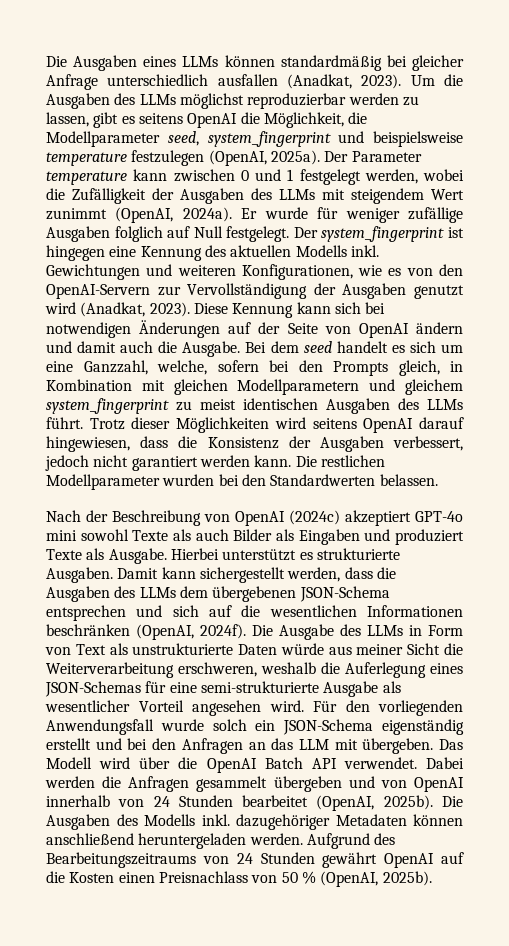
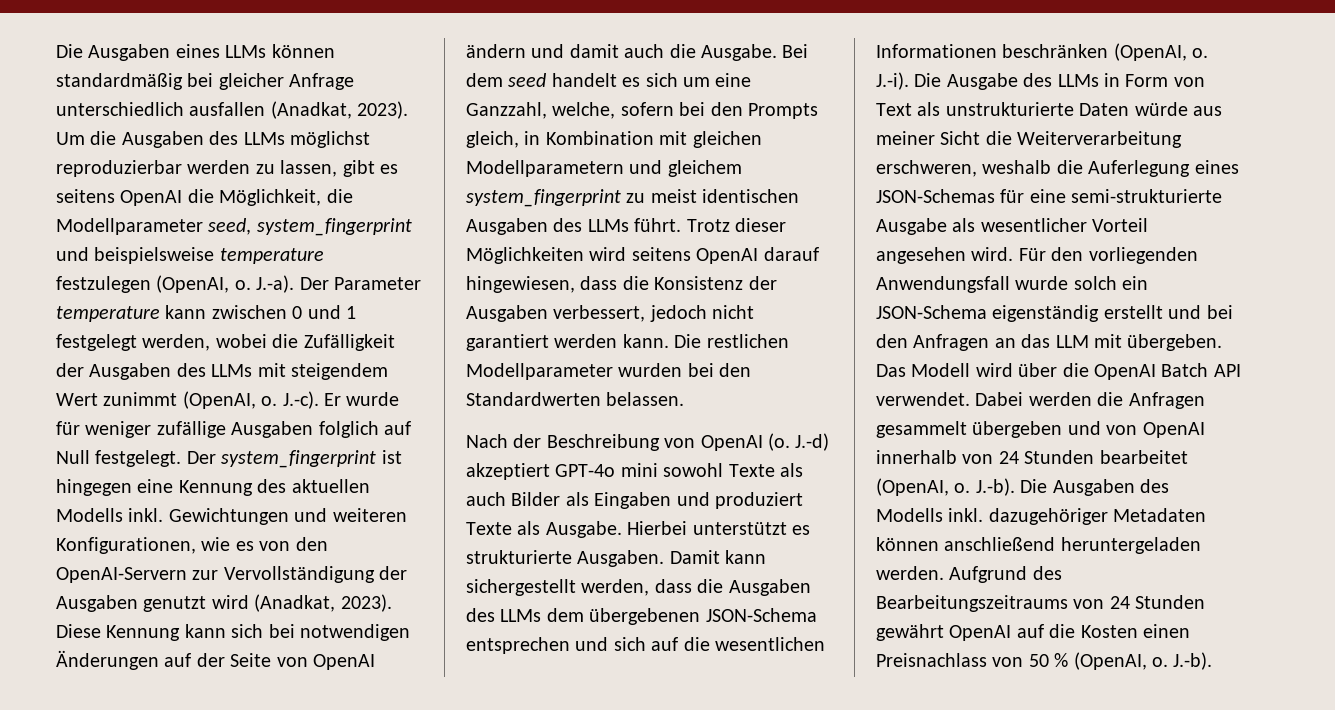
[270,150,320,165] 2025a). -> [234,275,295,293] o. J.-a).
[182,207,232,222] 2024a). -> [261,391,319,409] o. J.-c).
[289,510,340,525] (2024c) -> [768,433,830,451] (o. J.-d)
[200,624,246,639] 2024f). -> [1192,48,1209,58] [876,72,909,90] o. J.-i).
[383,795,433,810] 2025b). -> [954,478,1015,496] o. J.-b).
[382,871,432,886] 2025b). -> [1152,652,1213,670] o. J.-b).

